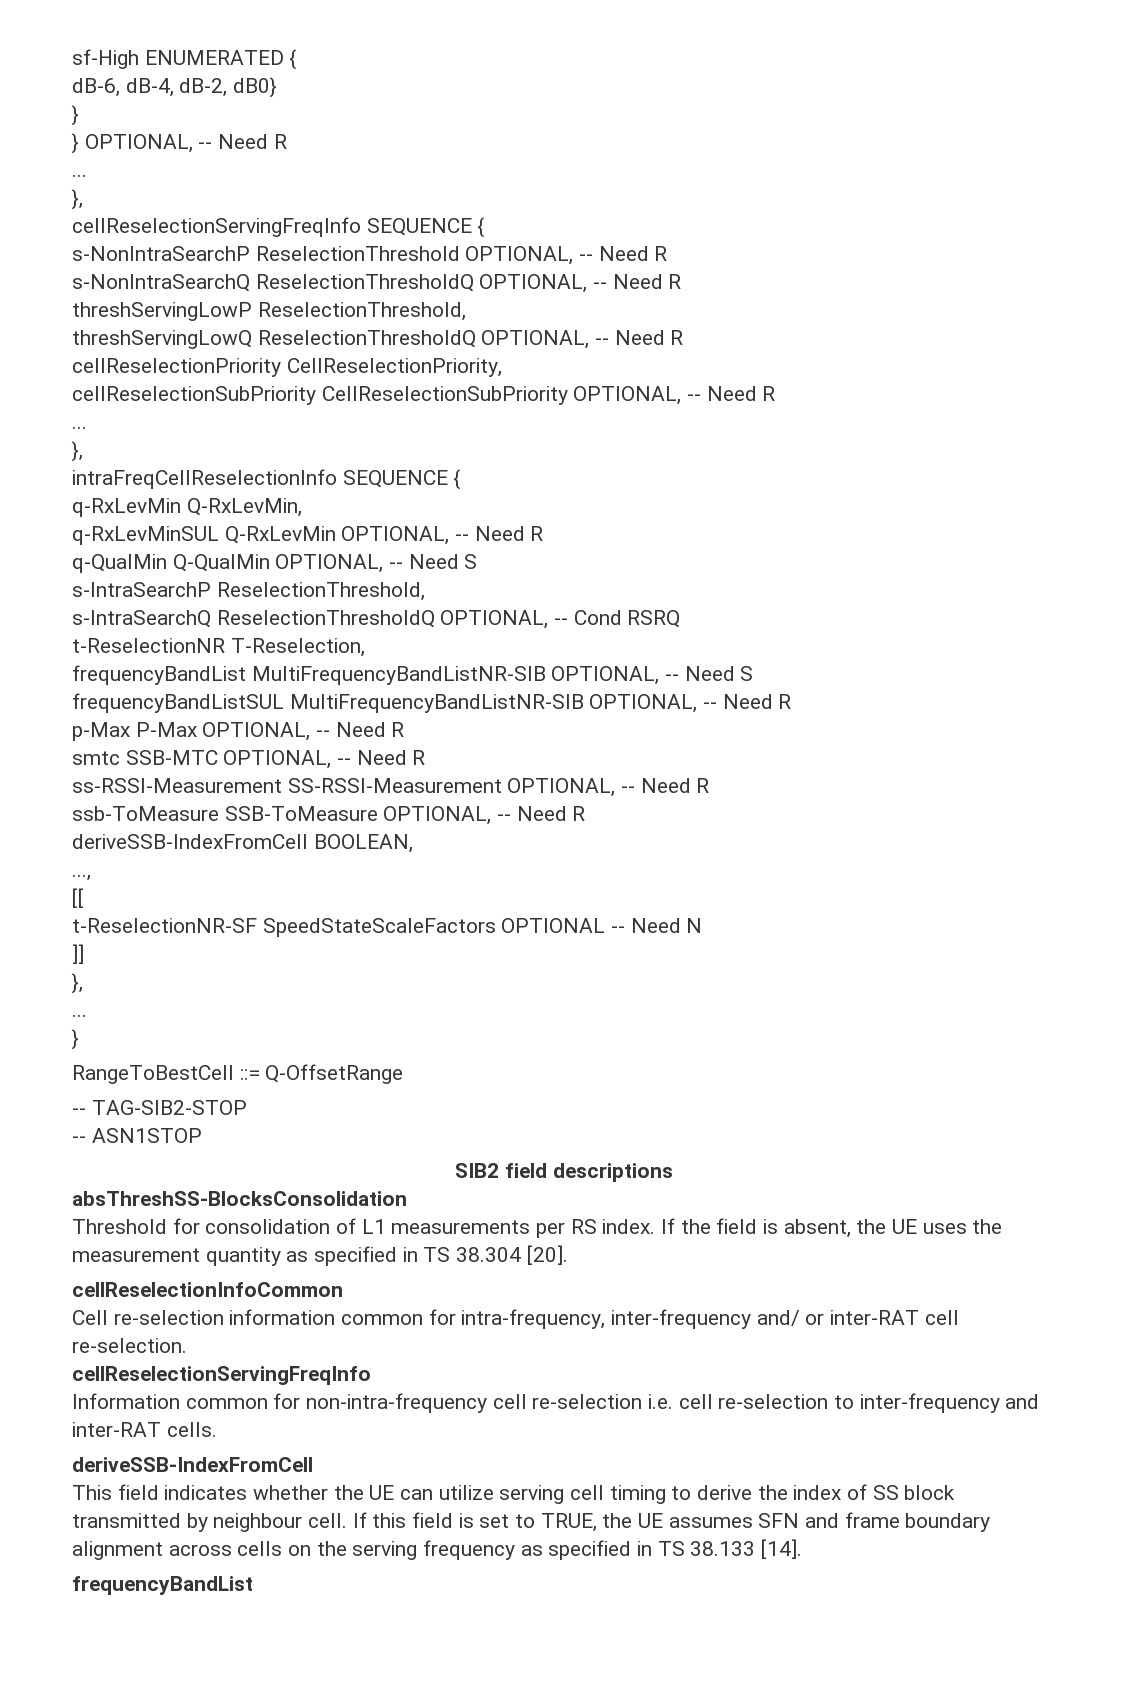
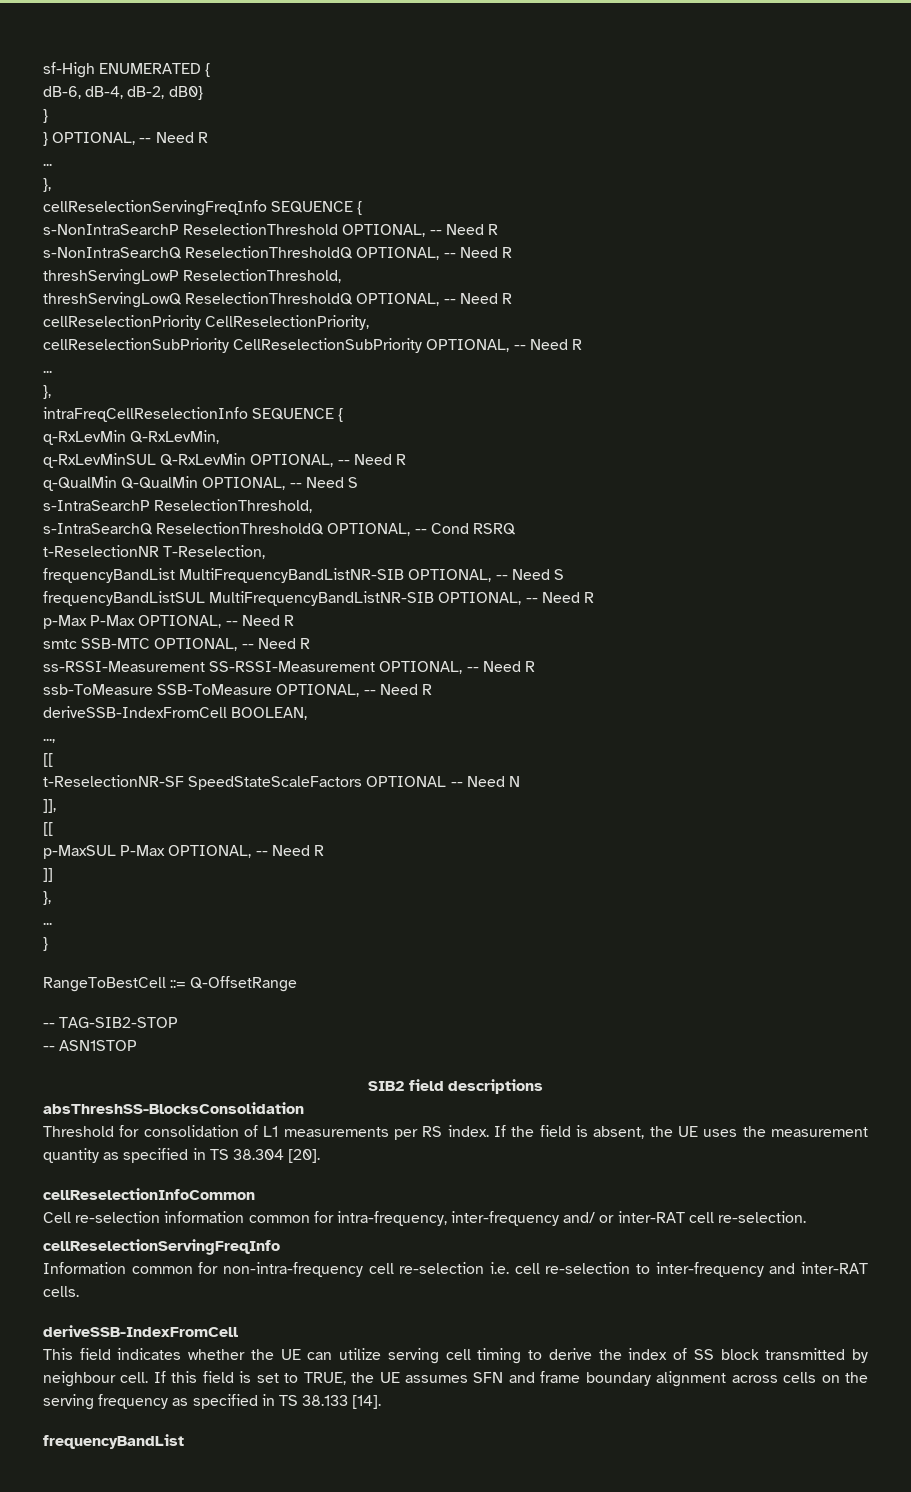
(703, 925) none -> [43,799,56,813] [43,822,53,836] [43,845,324,859] // ]], // [[ // p-MaxSUL P-Max OPTIONAL, -- Need R

